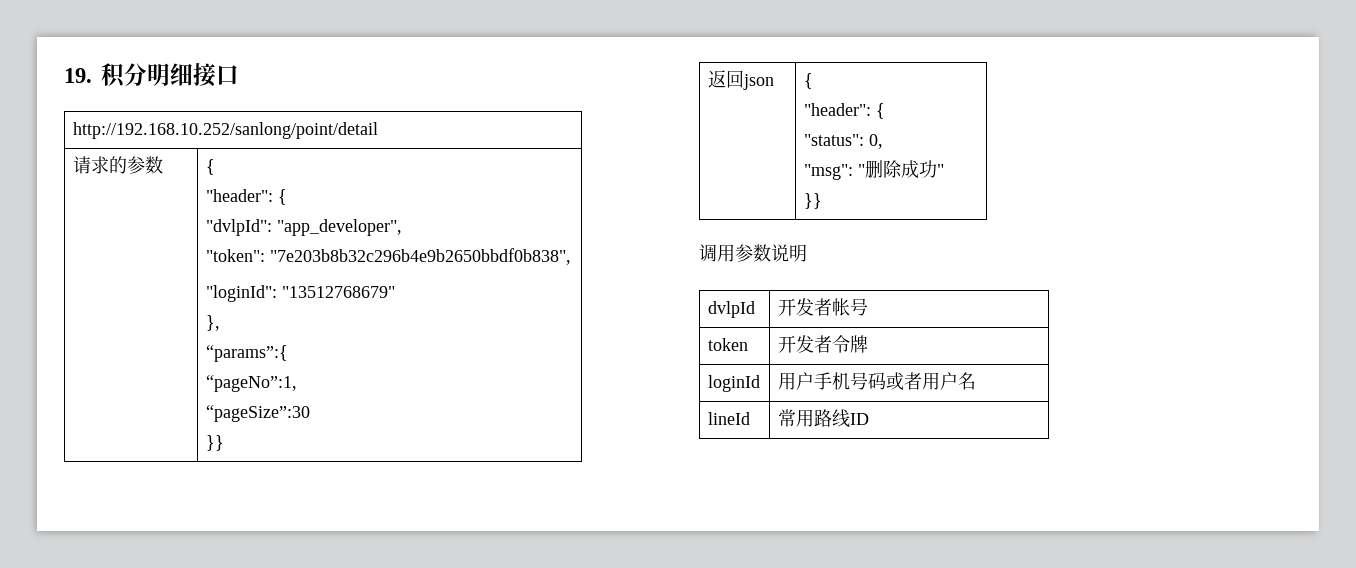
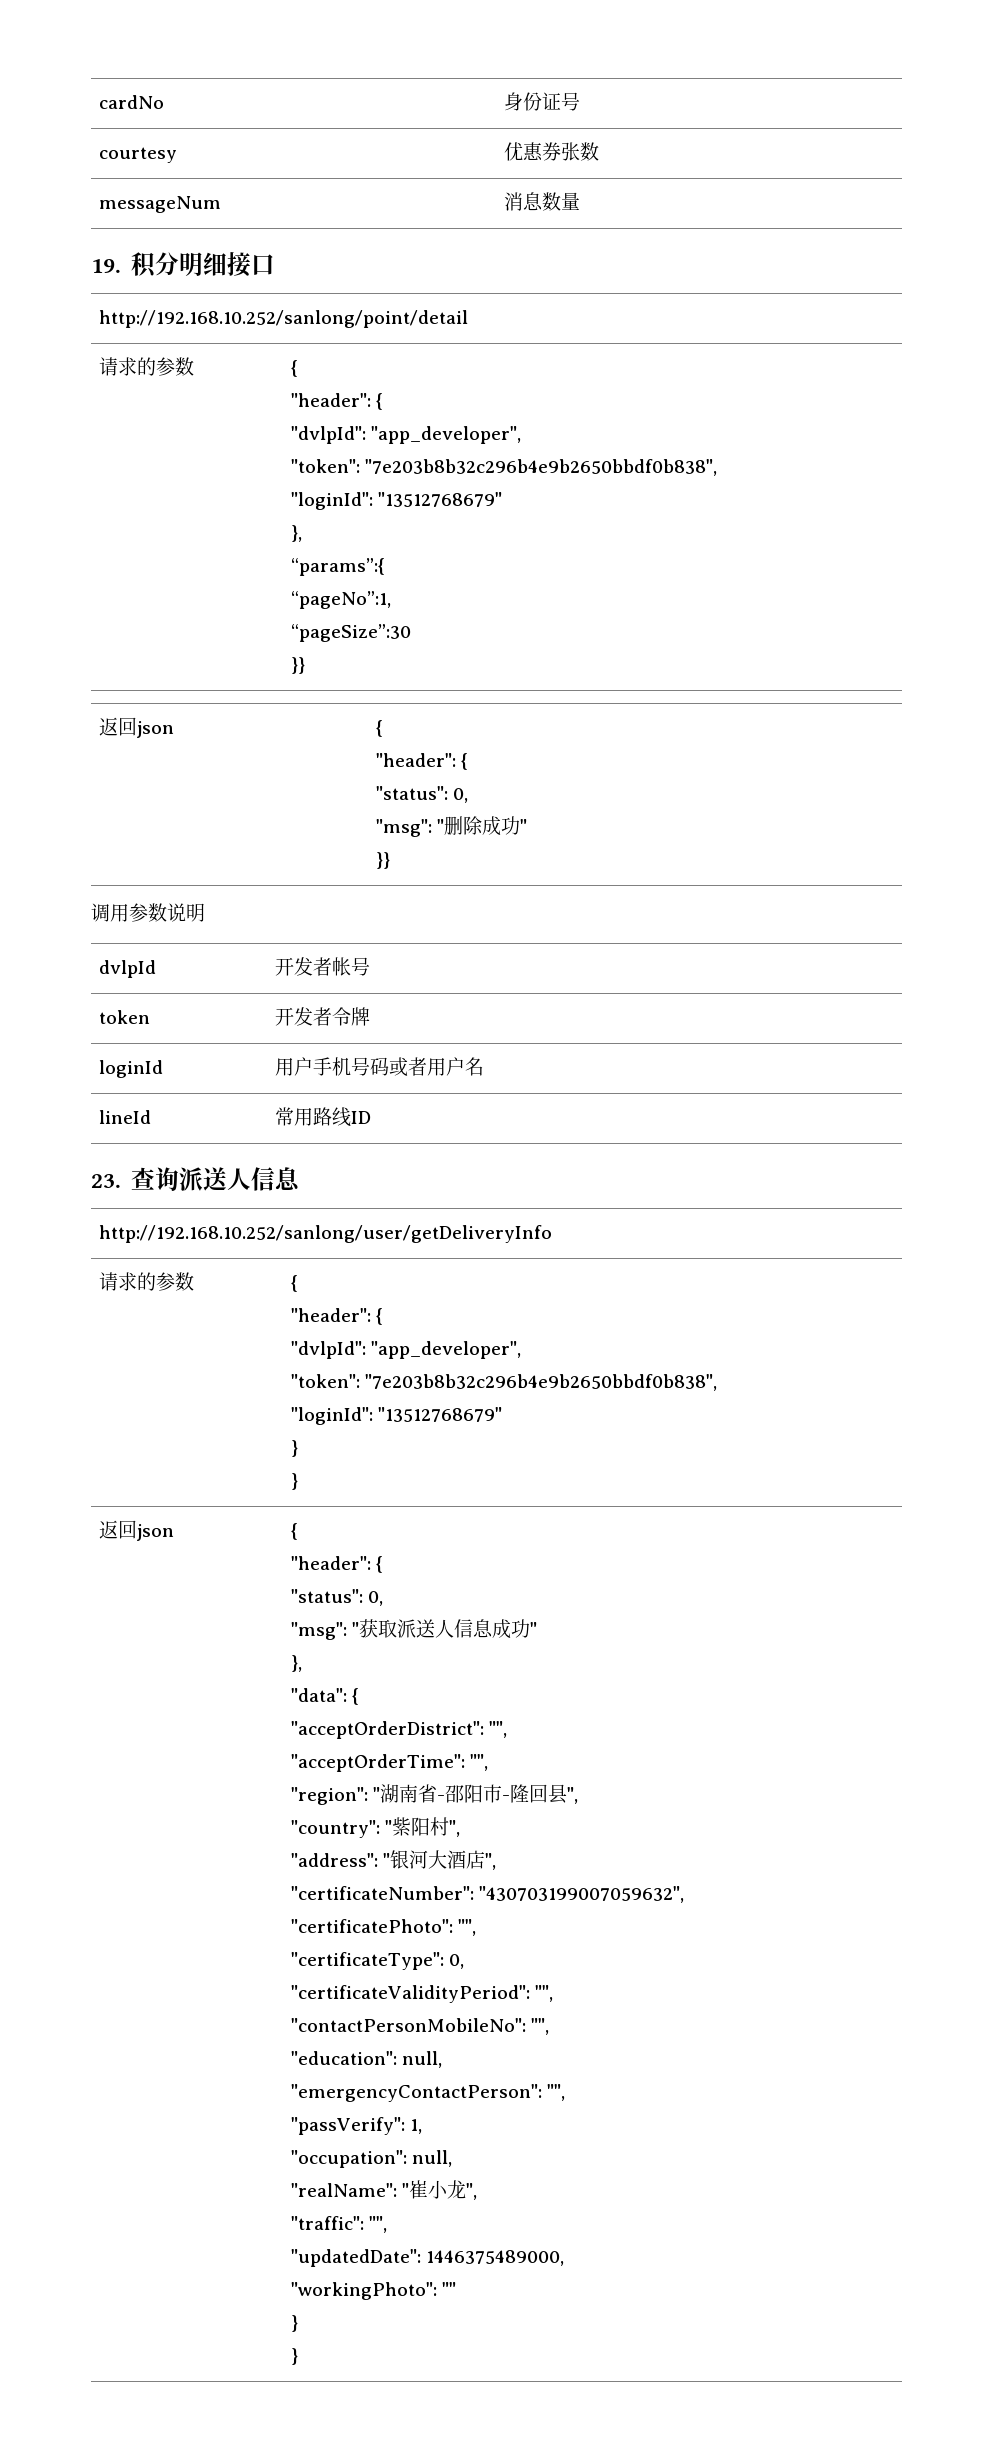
(64, 75) none -> [99,95,165,109] [504,92,581,111] [99,147,178,163] [504,142,600,161] [99,196,222,213] [504,192,581,211] cardNo | 身份证号 // courtesy | 优惠券张数 // messageNum | 消息数量 //
(869, 419) none -> [91,1167,300,1191] [99,1225,553,1243] [99,1272,195,1291] [291,1275,299,1292] [291,1308,384,1325] [291,1341,522,1359] [291,1374,718,1391] [291,1407,503,1425] [291,1440,299,1457] [291,1473,299,1490] [99,1520,175,1541] [291,1523,299,1540] [291,1556,384,1573] [291,1589,384,1606] [291,1619,538,1640] [291,1655,303,1672] [291,1688,360,1705] [291,1721,508,1739] [291,1754,489,1772] [291,1784,579,1805] [291,1817,461,1838] [291,1850,497,1870] [291,1886,685,1903] [291,1919,477,1936] [291,1952,465,1970] [291,1985,554,2003] [291,2018,550,2035] [291,2051,443,2068] [291,2084,566,2102] [291,2117,423,2135] [291,2150,453,2168] [291,2180,478,2200] [291,2216,388,2233] [291,2249,565,2267] [291,2282,457,2300] [291,2315,299,2332] [291,2348,299,2365] // 23.查询派送人信息 // http://192.168.10.252/sanlong/user/getDeliveryInfo // 请求的参数 | { // "header": { // "dvlpId": "app_developer", // "token": "7e203b8b32c296b4e9b2650bbdf0b838", // "loginId": "13512768679" // } // } // 返回json | { // "header": { // "status": 0, // "msg": "获取派送人信息成功" // }, // "data": { // "acceptOrderDistrict": "", // "acceptOrderTime": "", // "region": "湖南省-邵阳市-隆回县", // "country": "紫阳村", // "address": "银河大酒店", // "certificateNumber": "430703199007059632", // "certificatePhoto": "", // "certificateType": 0, // "certificateValidityPeriod": "", // "contactPersonMobileNo": "", // "education": null, // "emergencyContactPerson": "", // "passVerify": 1, // "occupation": null, // "realName": "崔小龙", // "traffic": "", // "updatedDate": 1446375489000, // "workingPhoto": "" // } // }

